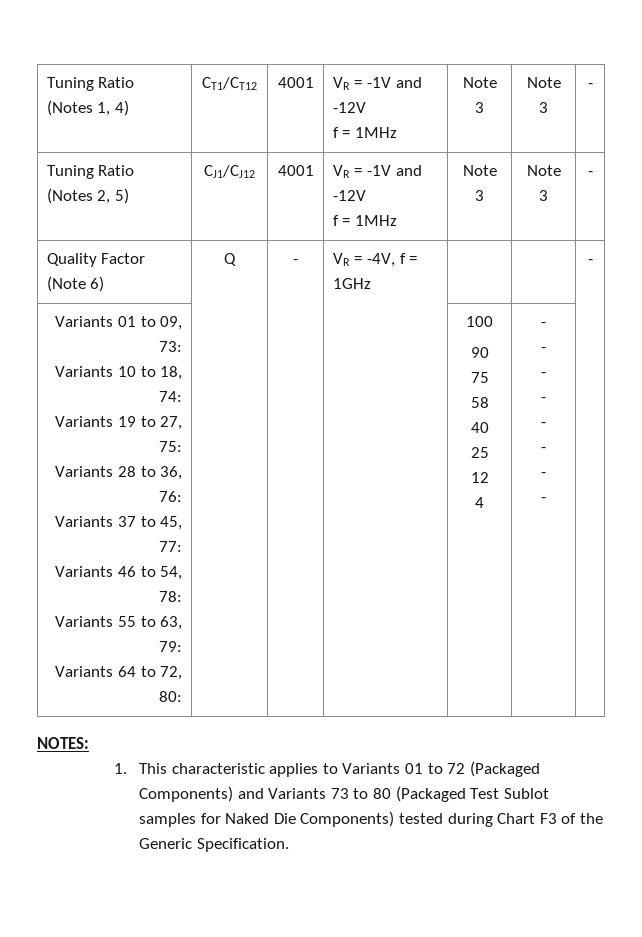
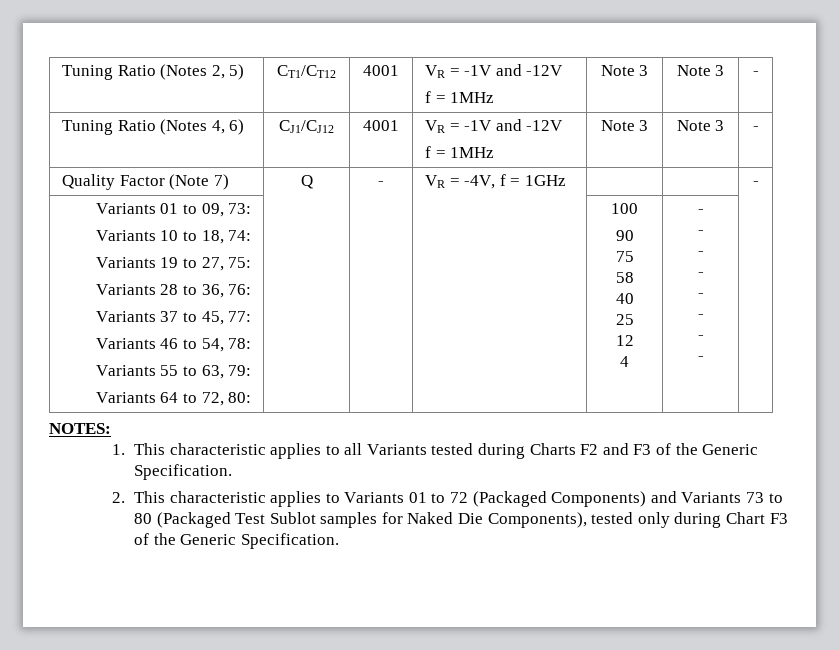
[46,77,135,91] [46,100,130,116] Tuning Ratio (Notes 1, 4) -> [61,64,245,80] Tuning Ratio (Notes 2, 5)
[97,188,130,204] 2, 5) -> [211,119,245,135] 4, 6)
[90,276,105,292] 6) -> [213,174,229,190] 7)
(338, 768) none -> [344,443,759,459] [133,464,232,480] [112,491,340,507] all Variants tested during Charts F2 and F3 of the Generic Specification. // 2. This characteristic applies to
[300,811,444,827] Components) tested -> [487,512,670,528] Components), tested only

